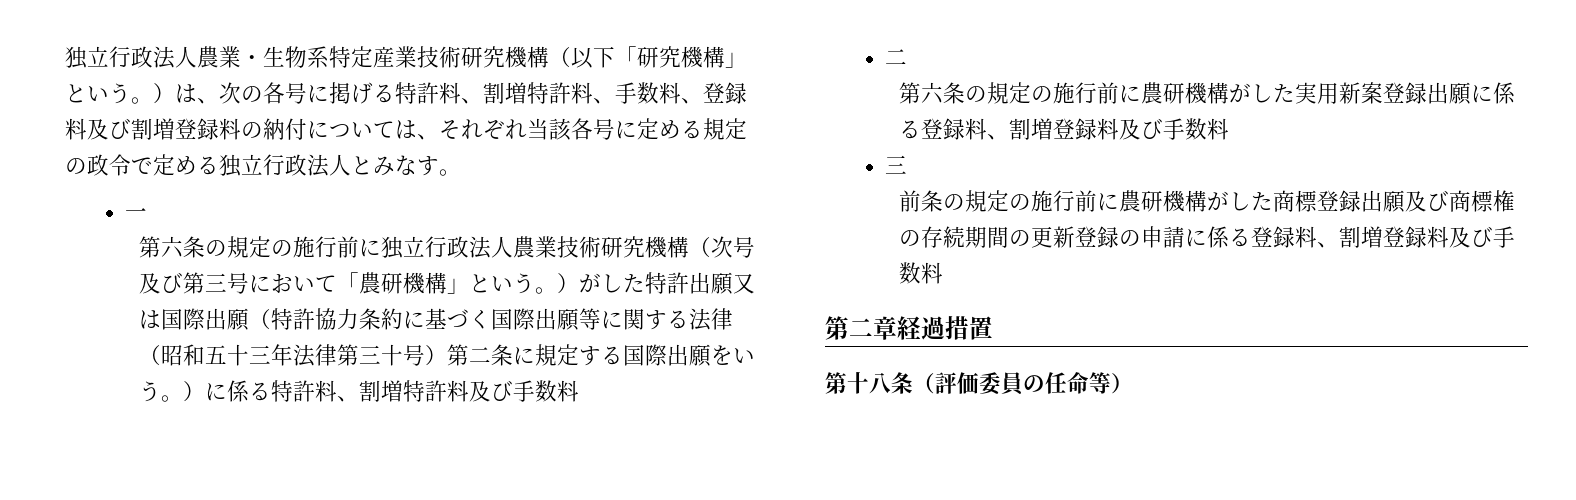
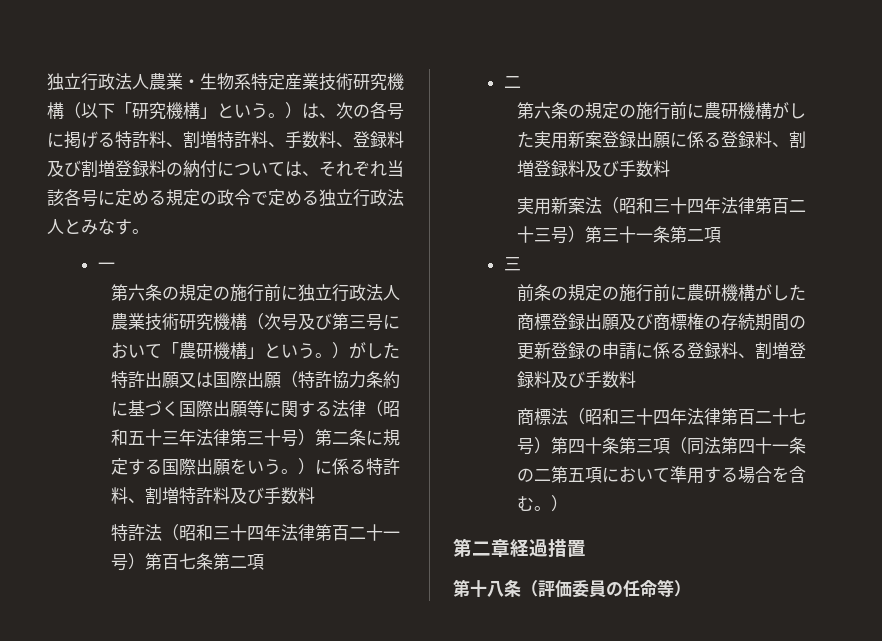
(579, 391) none -> [110,524,400,541] [110,553,264,571] // 特許法（昭和三十四年法律第百二十一号）第百七条第二項
(1229, 129) none -> [516,197,806,215] [516,226,721,244] // 実用新案法（昭和三十四年法律第百二十三号）第三十一条第二項
(943, 273) none -> [516,408,806,425] [516,437,806,455] [516,466,806,484] [516,495,568,512] // 商標法（昭和三十四年法律第百二十七号）第四十条第三項（同法第四十一条の二第五項において準用する場合を含む。）

